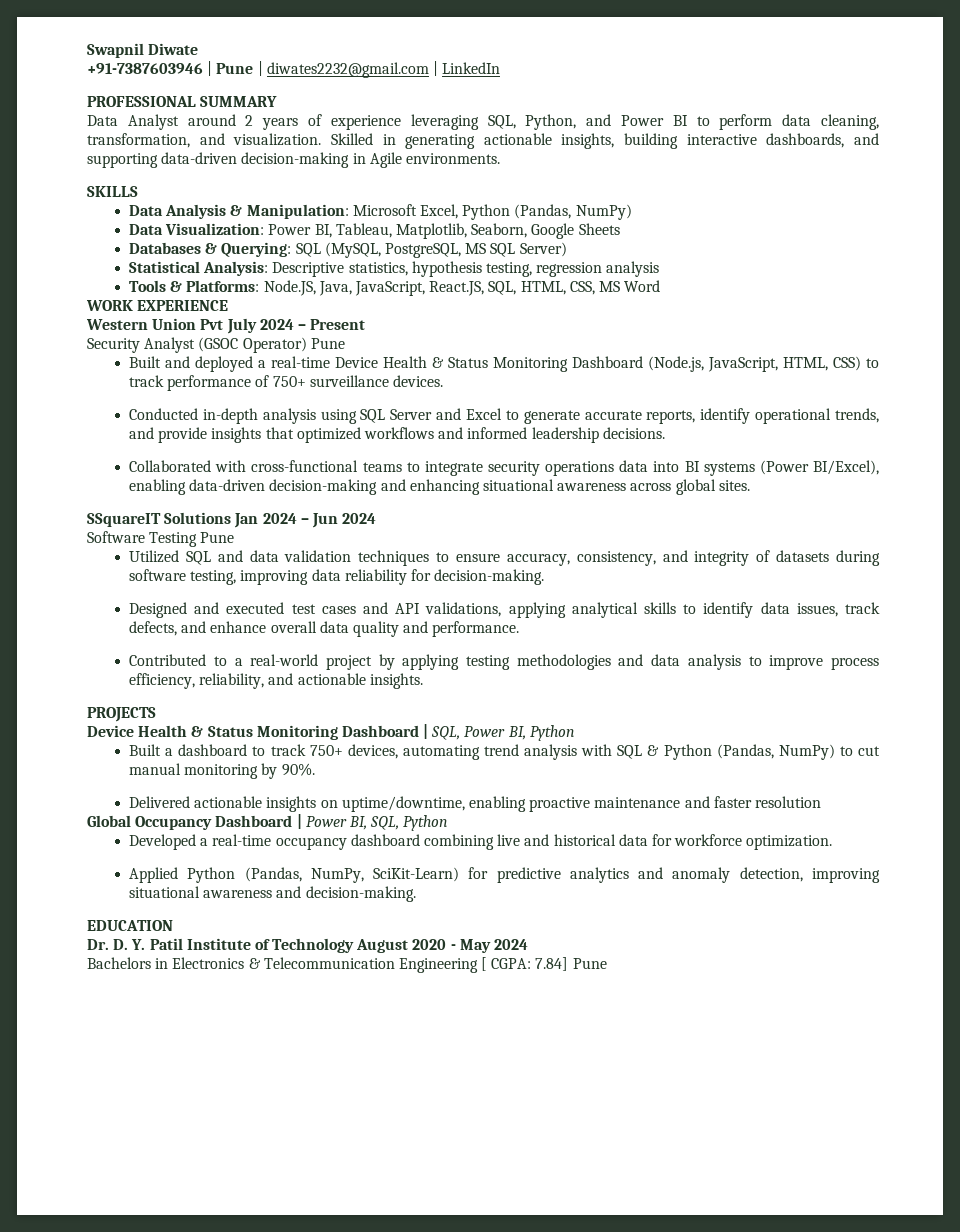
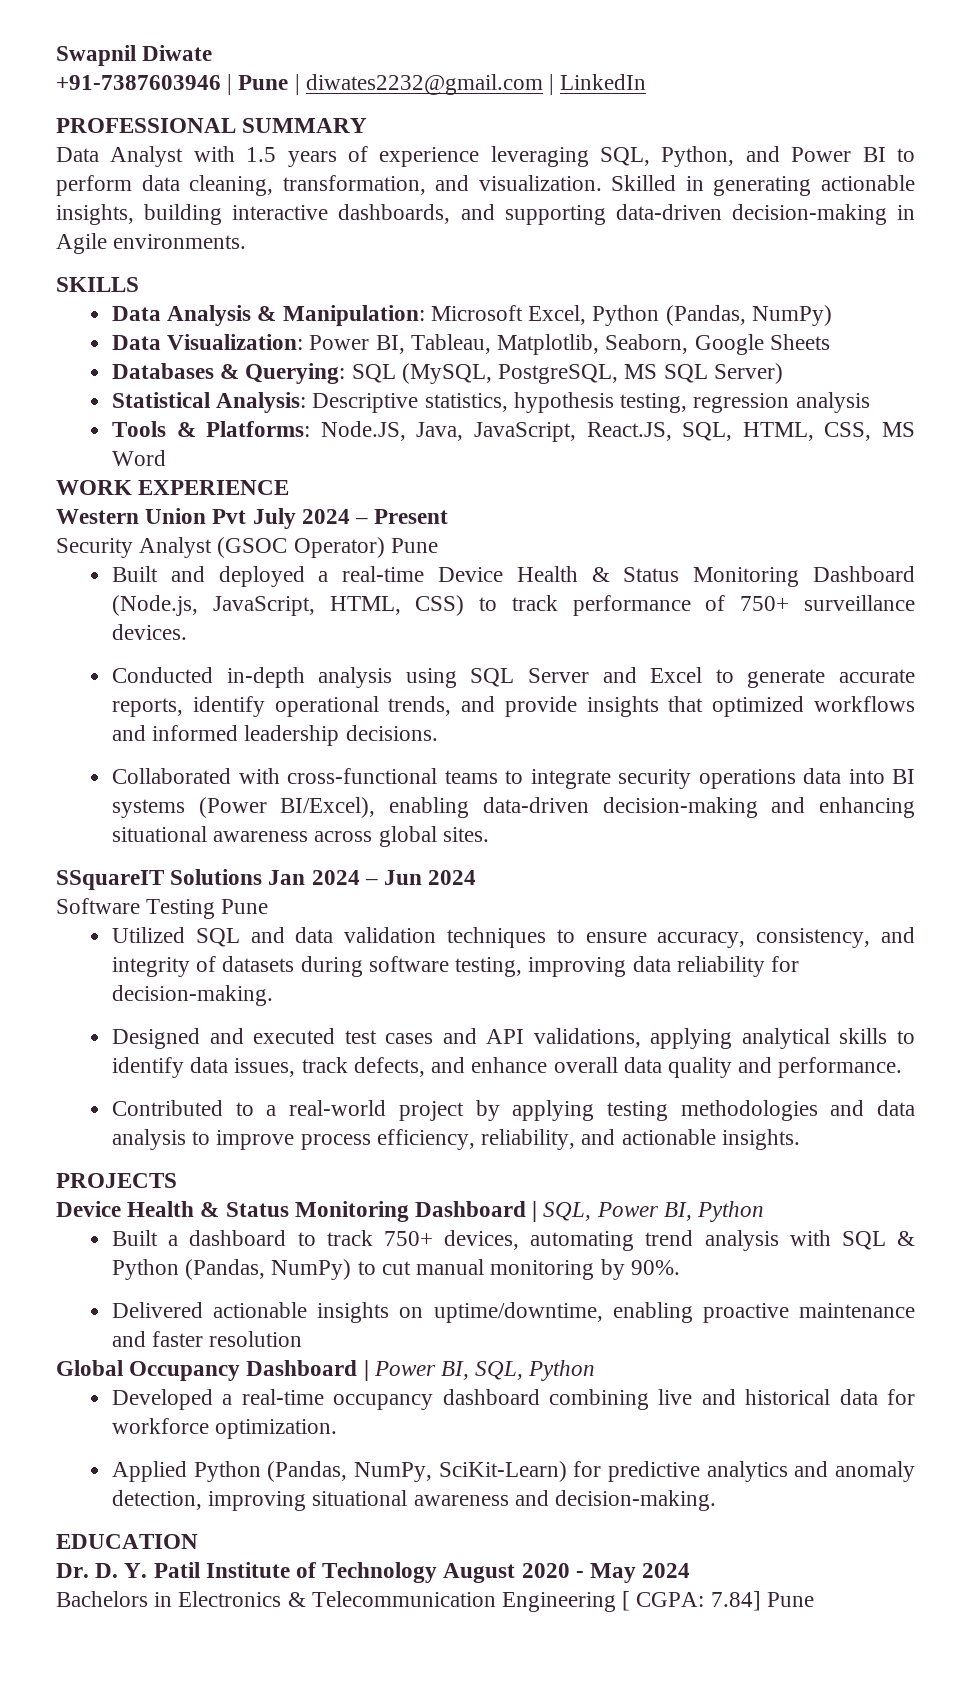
[187,114,254,126] around 2 -> [193,146,277,162] with 1.5

